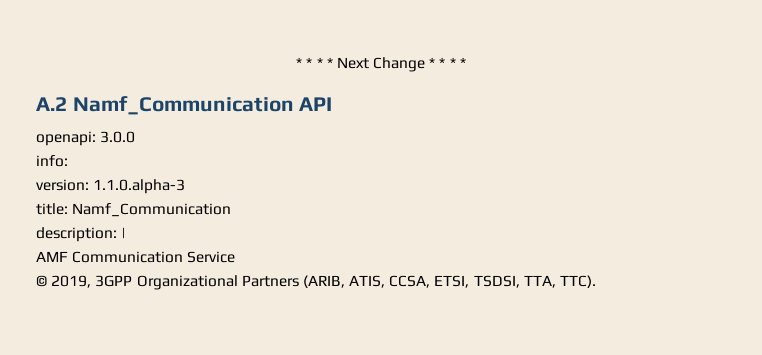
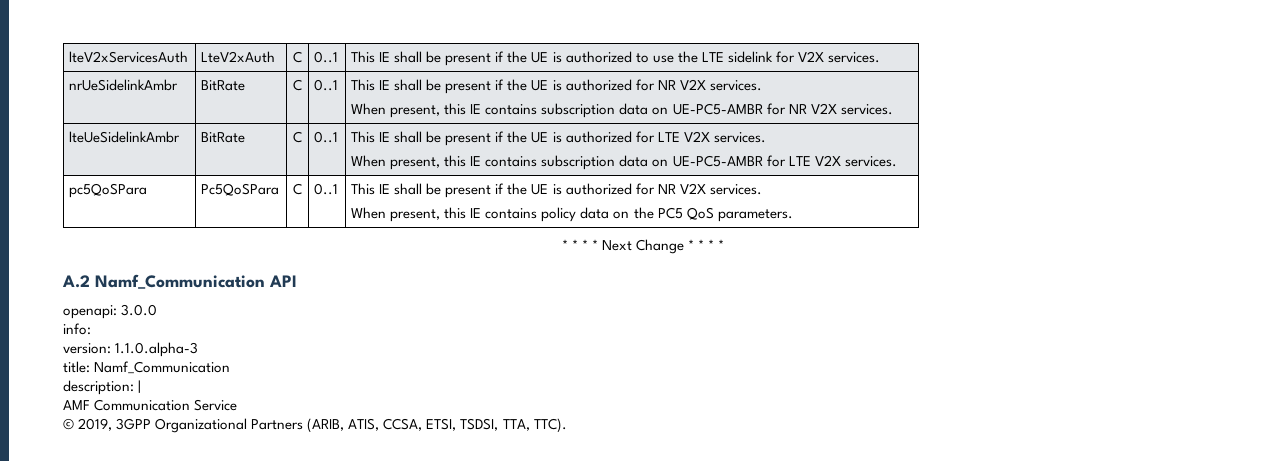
(296, 62) none -> [69,51,189,63] [201,51,276,63] [293,51,302,63] [314,51,339,63] [351,51,880,66] [69,79,179,91] [201,80,246,91] [293,79,302,91] [314,79,339,91] [351,79,762,94] [351,103,893,118] [69,131,181,143] [201,132,246,143] [293,131,302,143] [314,131,339,143] [351,131,766,146] [351,155,897,170] [69,183,148,198] [201,183,280,196] [293,183,302,195] [314,183,339,195] [351,183,762,198] [351,207,793,222] lteV2xServicesAuth | LteV2xAuth | C | 0..1 | This IE shall be present if the UE is authorized to use the LTE sidelink for V2X services. // nrUeSidelinkAmbr | BitRate | C | 0..1 | This IE shall be present if the UE is authorized for NR V2X services. // When present, this IE contains subscription data on UE-PC5-AMBR for NR V2X services. // lteUeSidelinkAmbr | BitRate | C | 0..1 | This IE shall be present if the UE is authorized for LTE V2X services. // When present, this IE contains subscription data on UE-PC5-AMBR for LTE V2X services. // pc5QoSPara | Pc5QoSPara | C | 0..1 | This IE shall be present if the UE is authorized for NR V2X services. // When present, this IE contains policy data on the PC5 QoS parameters. //

